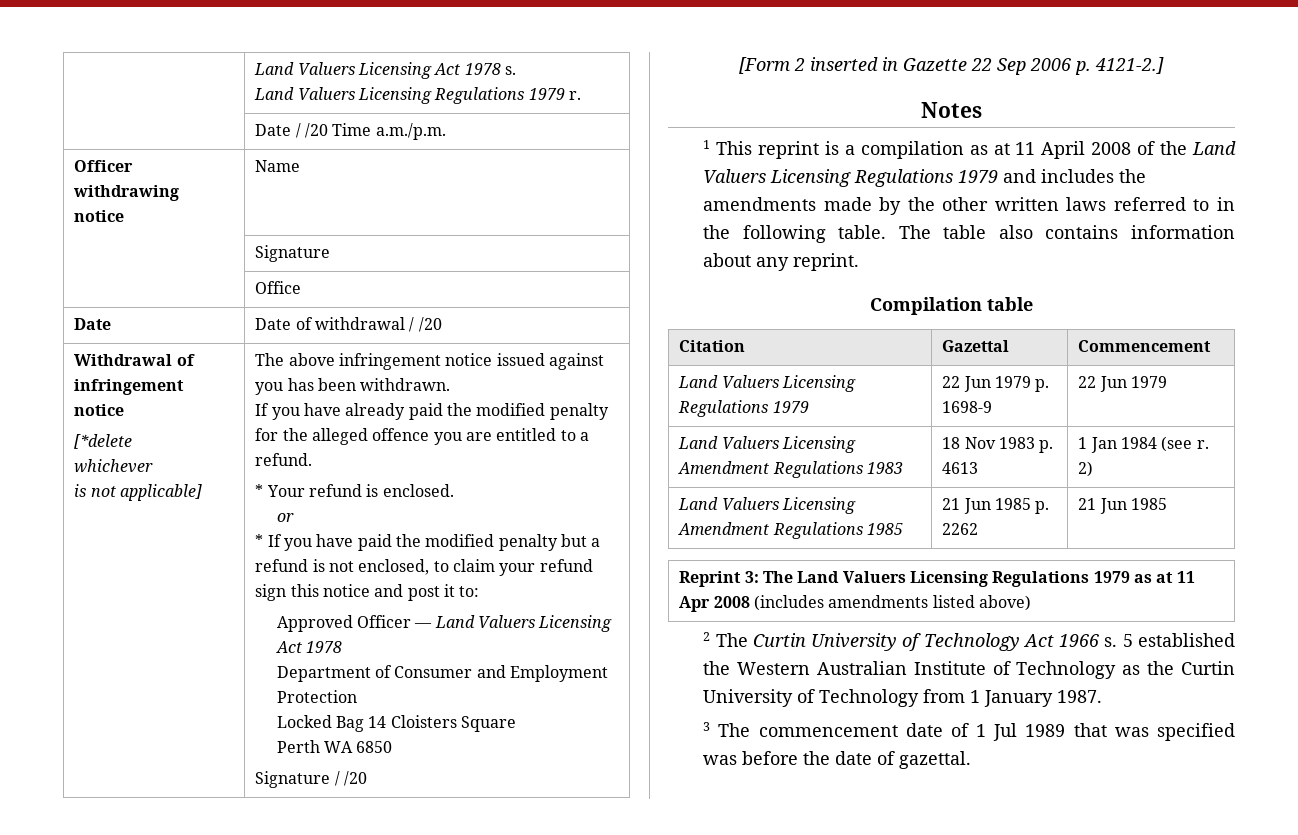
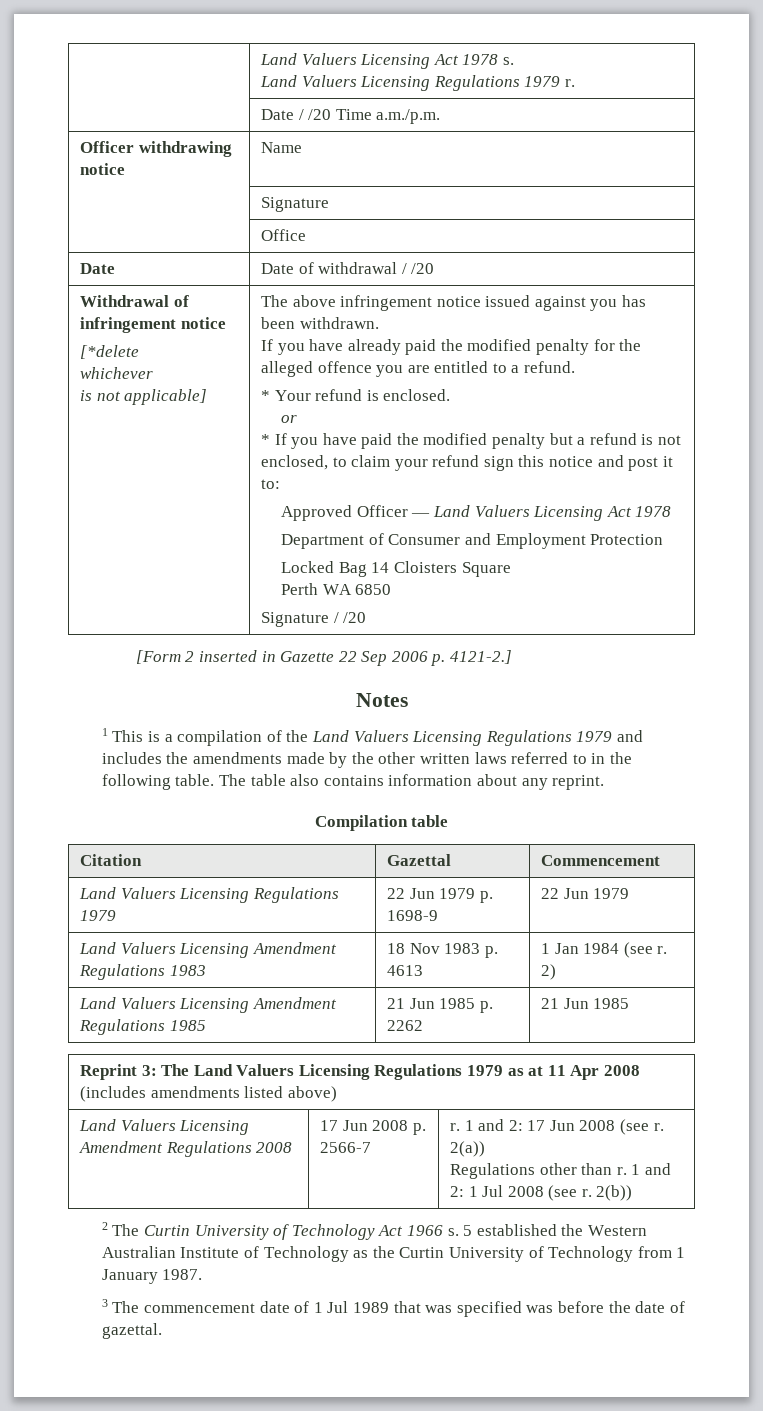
[758,141,820,159] reprint -> (144, 736) none
[969,141,1132,159] as at 11 April 2008 -> (263, 738) none
(1032, 603) none -> [78,1119,250,1135] [78,1141,293,1157] [319,1120,426,1135] [319,1142,371,1153] [449,1119,664,1135] [449,1141,485,1157] [449,1163,671,1179] [449,1185,633,1201] // Land Valuers Licensing Amendment Regulations 2008 | 17 Jun 2008 p. 2566-7 | r. 1 and 2: 17 Jun 2008 (see r. 2(a)) // Regulations other than r. 1 and 2: 1 Jul 2008 (see r. 2(b))

